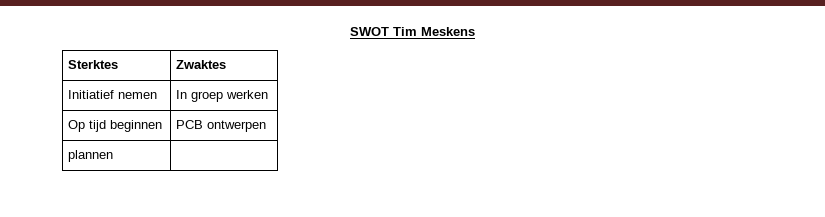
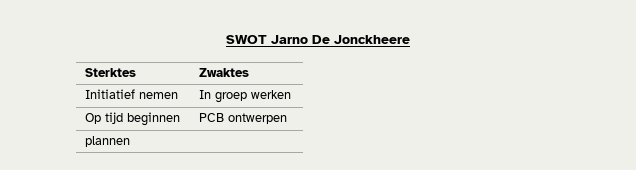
[393,27,475,36] Tim Meskens -> [271,35,410,44] Jarno De Jonckheere

